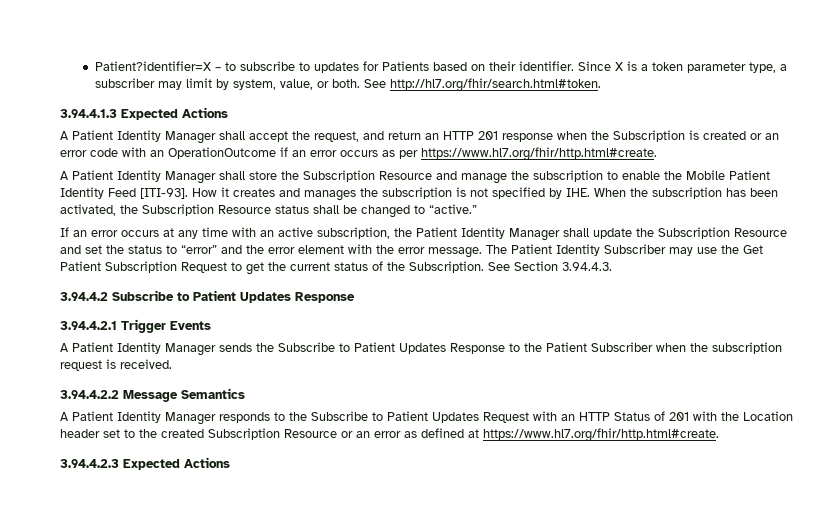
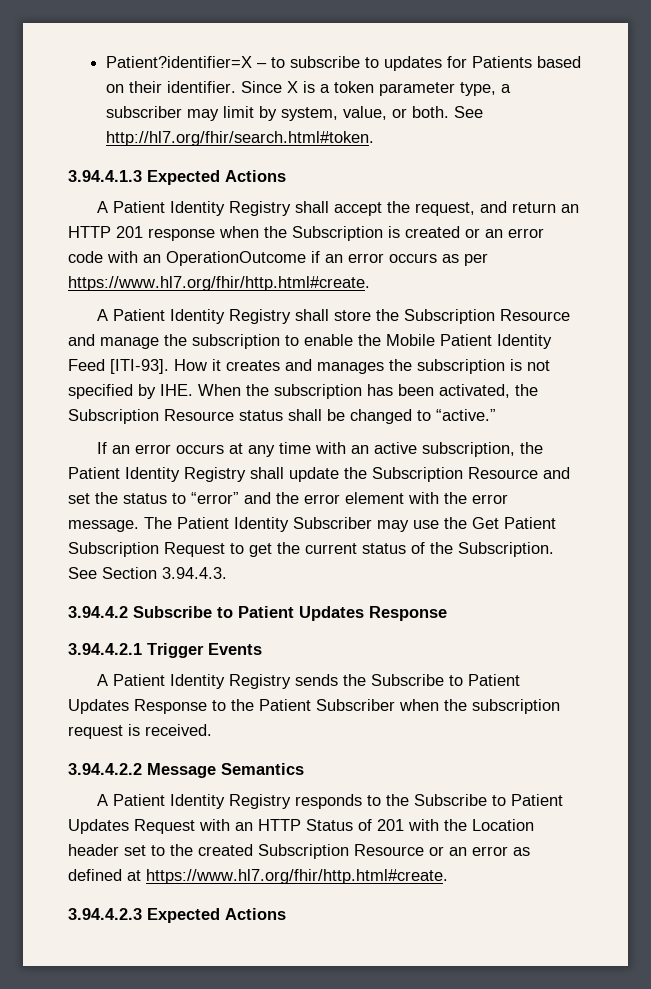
[165,131,216,144] Manager -> [229,201,292,216] Registry
[165,171,216,184] Manager -> [229,309,292,324] Registry
[509,228,560,241] Manager -> [184,467,246,482] Registry
[165,343,216,356] Manager -> [229,674,292,689] Registry
[165,412,216,425] Manager -> [229,794,292,809] Registry

